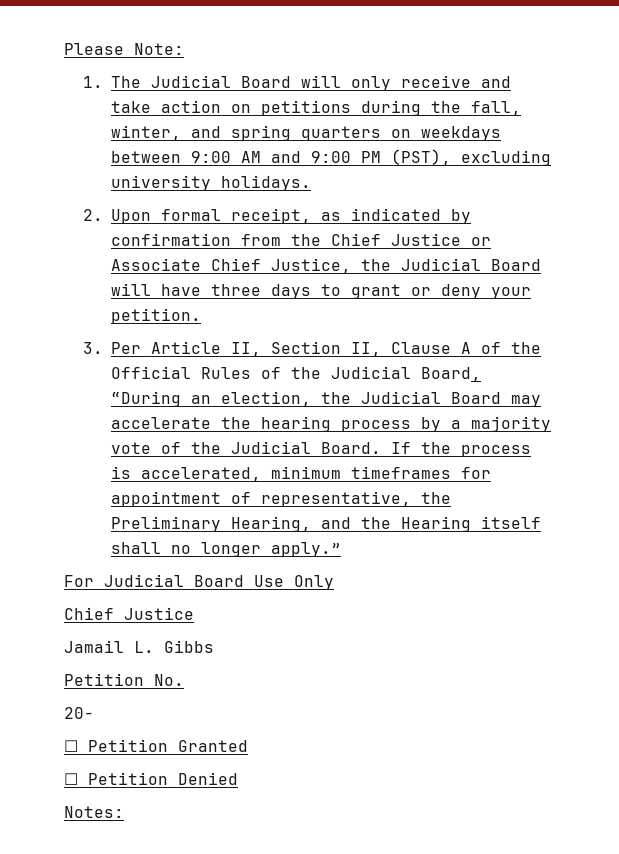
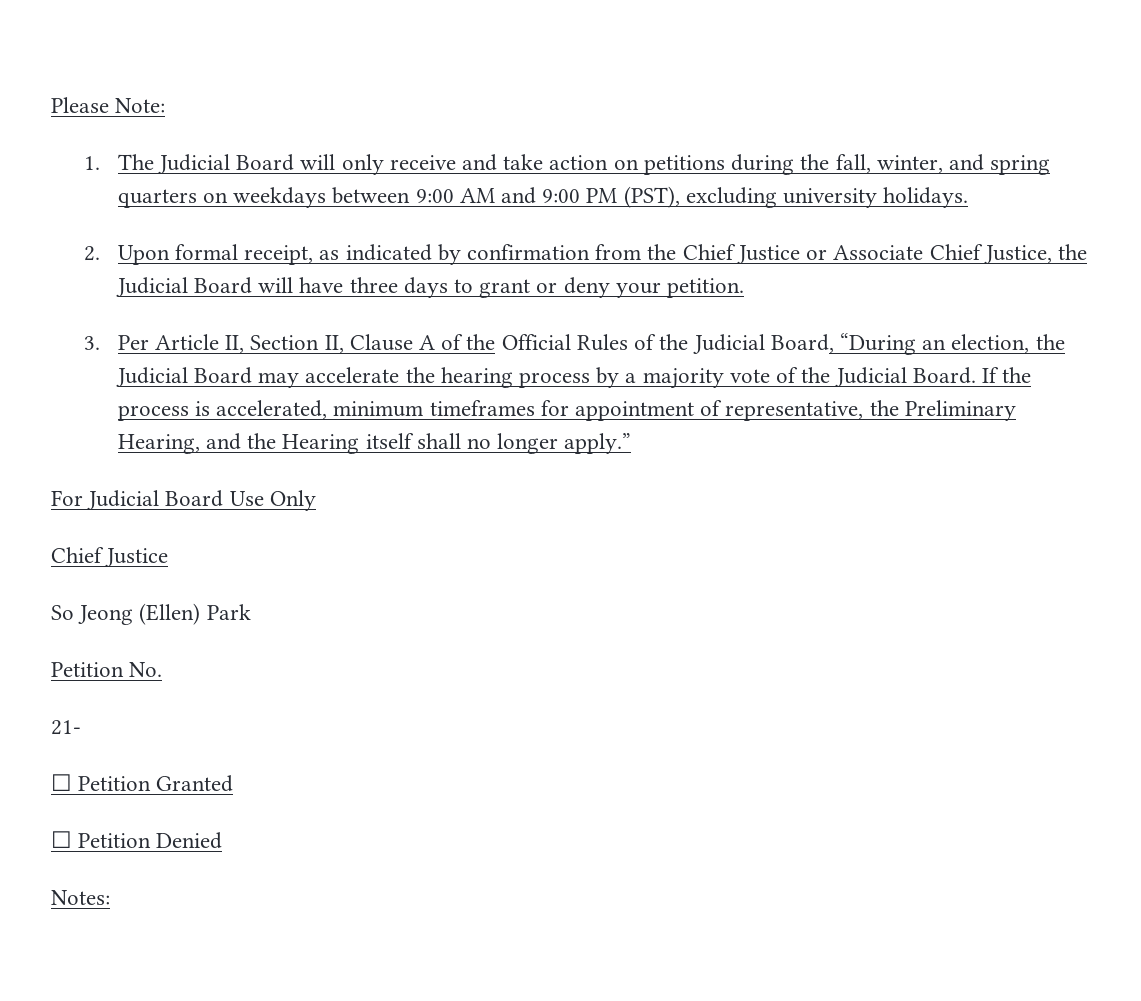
[64,640,214,653] Jamail L. Gibbs -> [51,603,251,625] So Jeong (Ellen) Park
[64,707,94,719] 20- -> [51,720,81,735] 21-

